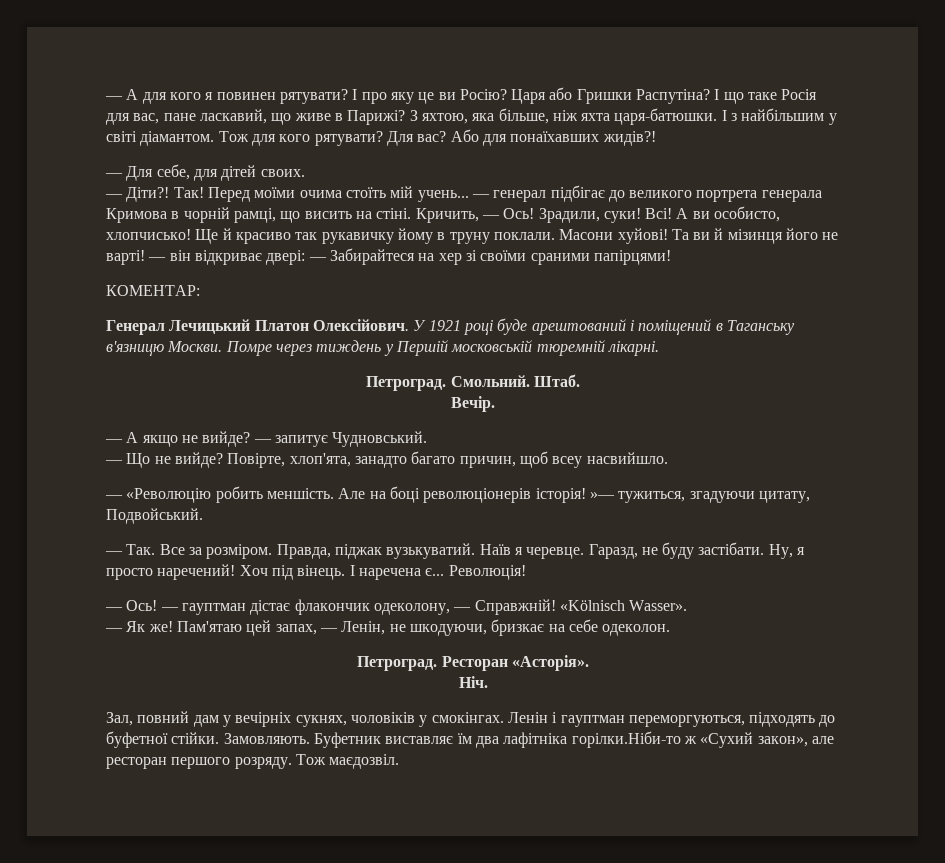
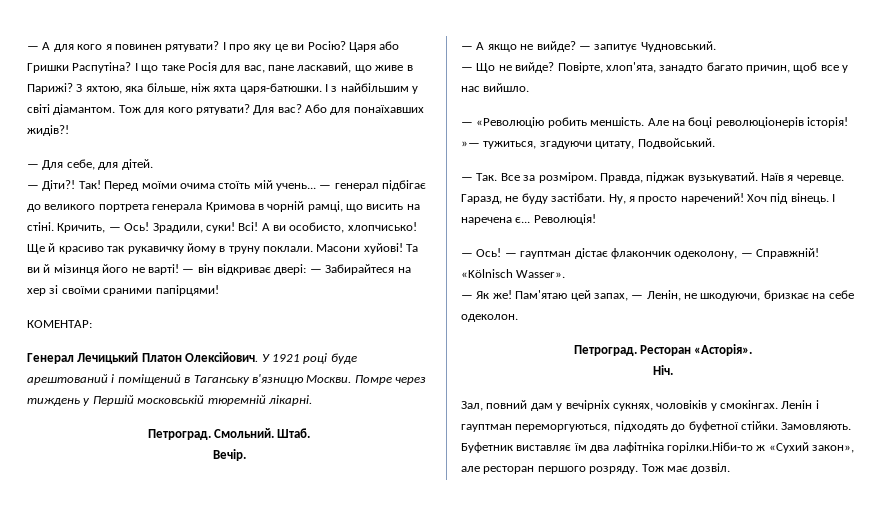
[221,165,305,181] дітей своих. -> [121,159,153,170] дітей.
[552,452,668,468] всеу насвийшло. -> [820,65,849,73] [461,83,530,92] все у нас вийшло.
[329,754,400,769] маєдозвіл. -> [666,463,731,474] має дозвіл.

